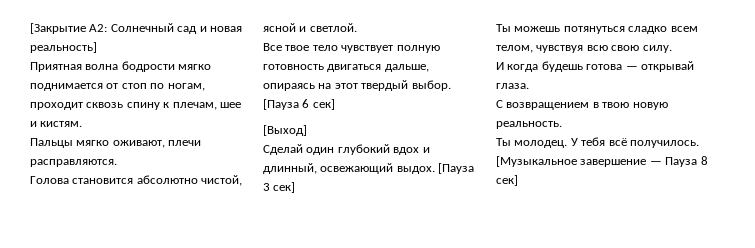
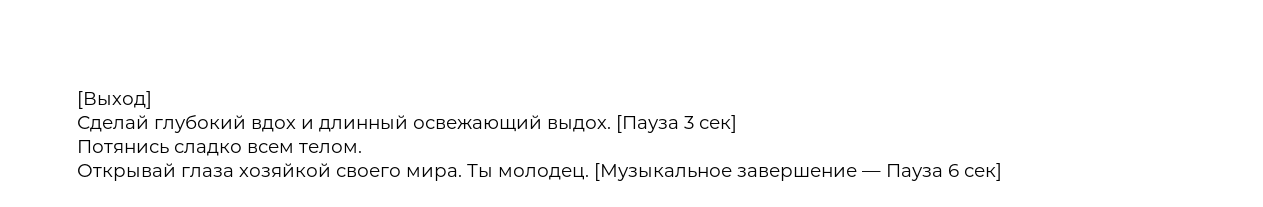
[30,23,242,34] [30,42,97,53] [30,61,212,72] [30,83,205,91] [30,102,241,110] [30,121,83,127] [30,138,202,148] [30,159,117,167] [30,175,243,186] [263,23,357,32] [263,43,440,53] [263,64,429,72] [263,80,451,91] [263,99,335,110] [Закрытие А2: Солнечный сад и новая реальность] // Приятная волна бодрости мягко поднимается от стоп по ногам, проходит сквозь спину к плечам, шее и кистям. // Пальцы мягко оживают, плечи расправляются. // Голова становится абсолютно чистой, ясной и светлой. // Все твое тело чувствует полную готовность двигаться дальше, опираясь на этот твердый выбор. [Пауза 6 сек] // -> (77, 100) none
[306,147,335,155] один -> (149, 123) none
[263,163,317,174] длинный, -> [319,115,408,132] длинный
[496,24,698,34] [496,45,672,53] [496,61,694,72] [496,83,529,89] [496,100,668,110] [496,121,562,129] [496,137,699,148] Ты можешь потянуться сладко всем телом, чувствуя всю свою силу. // И когда будешь готова — открывай глаза. // С возвращением в твою новую реальность. // Ты молодец. У тебя всё получилось. -> [77,140,362,156] [77,163,589,181] Потянись сладко всем телом. // Открывай глаза хозяйкой своего мира. Ты молодец.
[700,156,708,165] 8 -> [948,164,959,177] 6

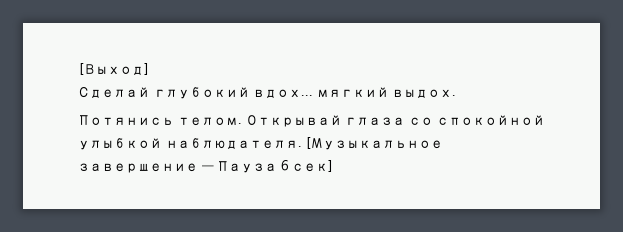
[251,115,737,133] вдох и длинный освежающий выдох. [Пауза 3 сек] -> [253,87,457,98] вдох... мягкий выдох.
[174,143,294,156] сладко всем -> (174, 120) none
(362, 148) // -> (242, 121) none
[239,163,589,181] хозяйкой своего мира. Ты молодец. -> [409,115,545,125] [78,138,302,150] со спокойной улыбкой наблюдателя.

